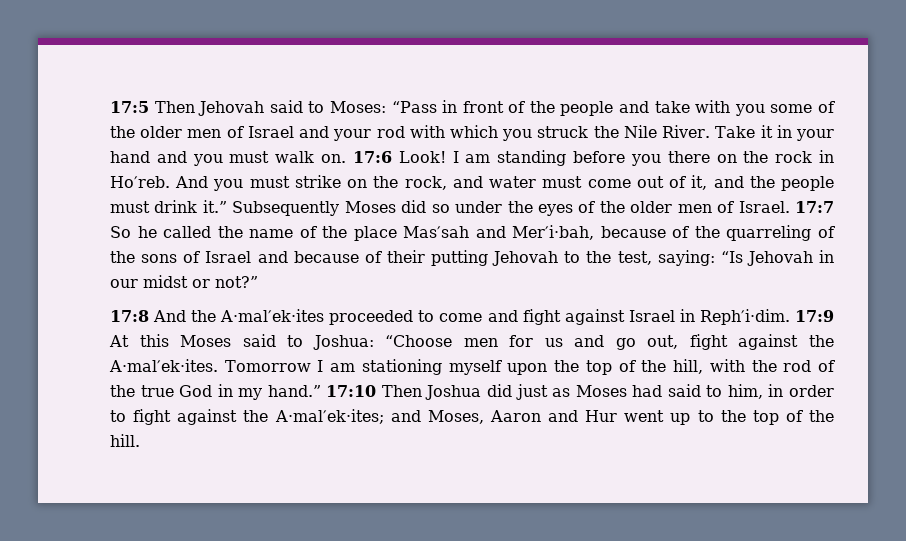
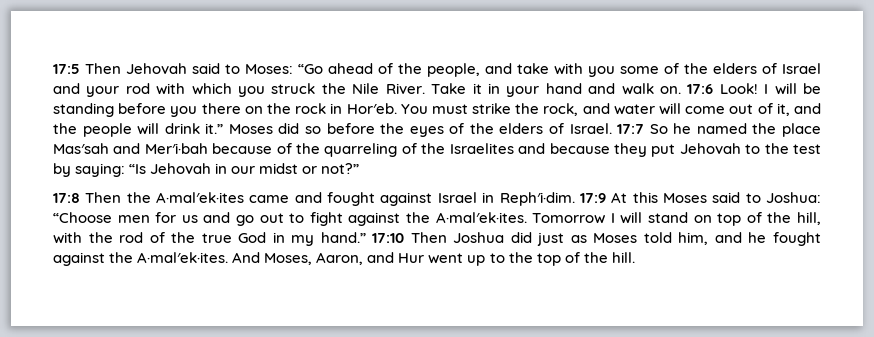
[391,100,614,116] “Pass in front of the people -> [298,63,480,77] “Go ahead of the people,
[140,126,222,138] older men -> [713,63,757,74] elders
[192,151,270,166] you must -> (616, 88) none
[465,154,491,163] am -> [774,83,821,95] will be
[110,176,244,191] Ho′reb. And you -> [346,103,428,114] Hor′eb. You
[347,179,368,188] on -> (512, 108) none
[542,176,583,188] must -> [659,103,682,115] will
[110,201,150,213] must -> [137,123,160,135] will
[232,201,340,216] Subsequently -> (224, 128) none
[455,201,503,213] under -> [326,123,375,134] before
[630,201,712,213] older men -> [499,123,544,134] elders
[163,226,317,238] called the name of -> [696,123,747,134] named
[512,225,595,240] Mer′i·bah, -> [144,143,208,154] Mer′i·bah
[141,250,488,266] sons of Israel and because of their putting -> [449,143,676,157] Israelites and because they put
[617,251,652,265] test, -> [792,144,821,154] [53,163,71,177] test by
[153,310,187,322] And -> [85,192,122,203] Then
[329,309,561,325] proceeded to come and fight -> [249,192,376,206] came and fought
[647,335,679,349] out, -> [259,213,305,223] out to
[330,359,580,375] am stationing myself upon the -> [620,212,712,224] will stand on
[632,384,834,399] [110,409,541,425] had said to him, in order to fight against the A·mal′ek·ites; and Moses, Aaron -> [643,232,821,246] [53,252,364,266] told him, and he fought against the A·mal′ek·ites. And Moses, Aaron,

